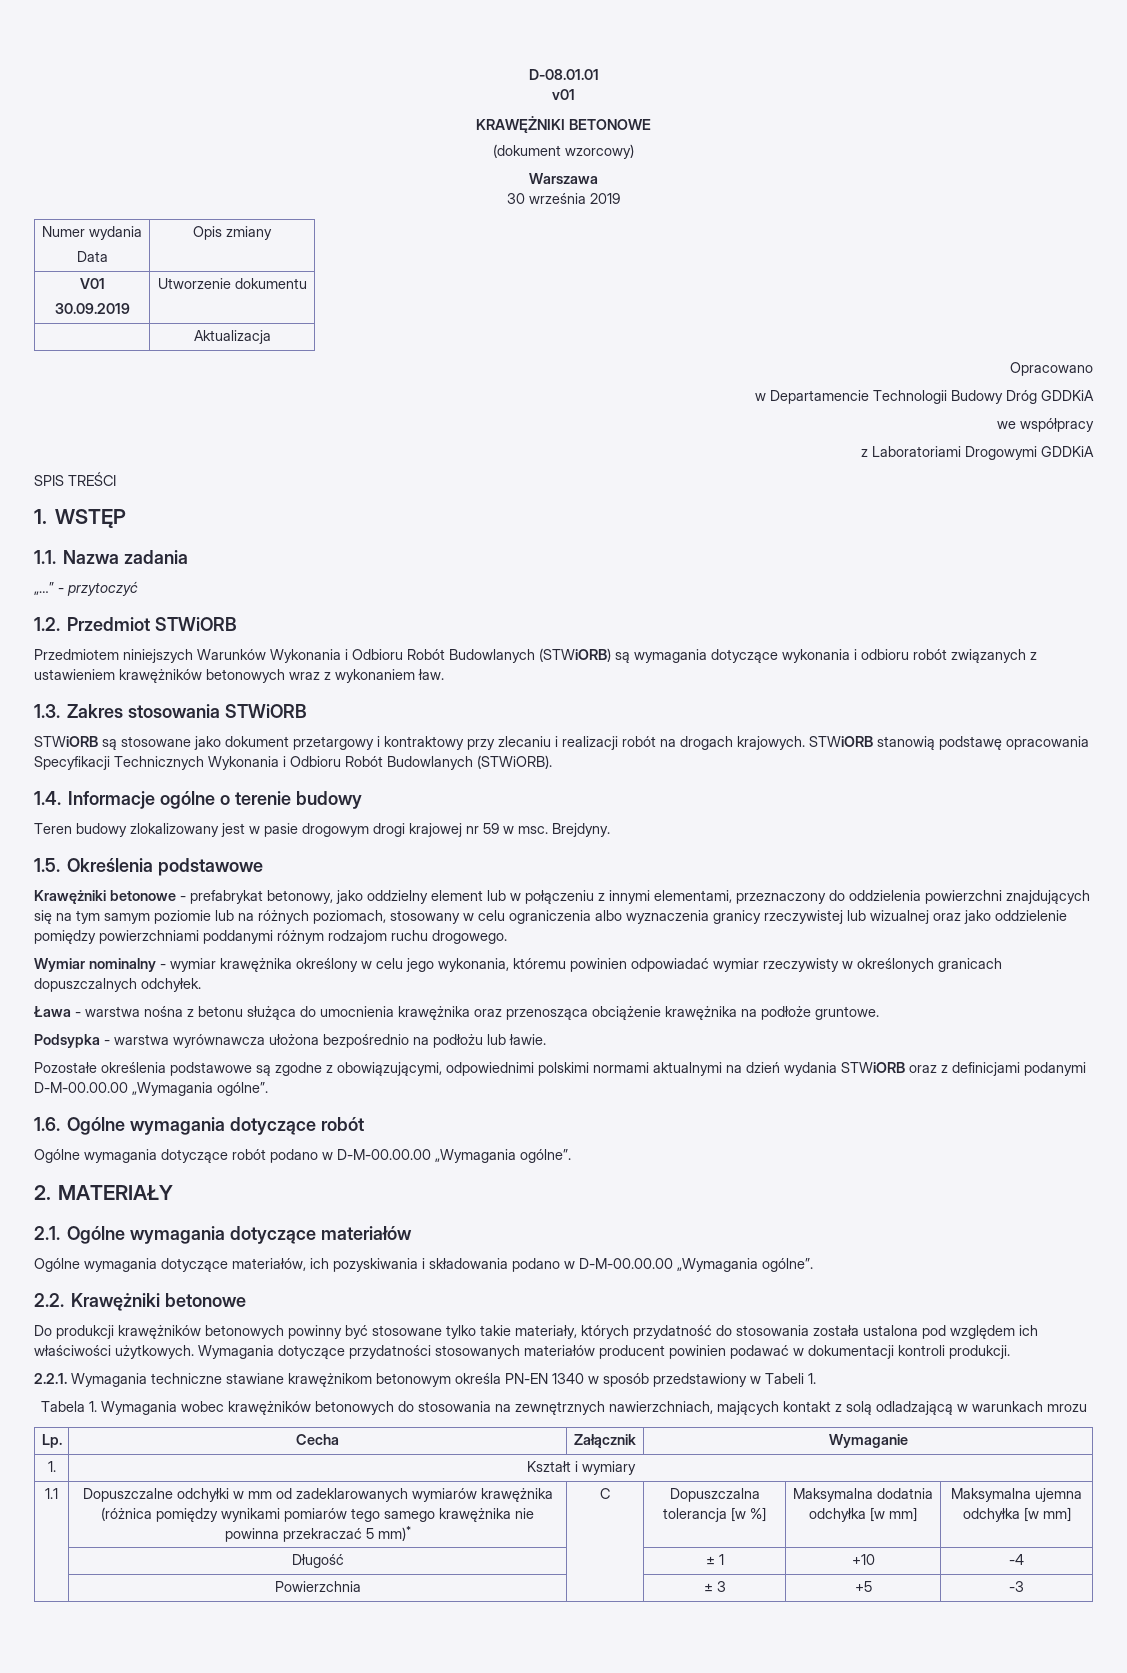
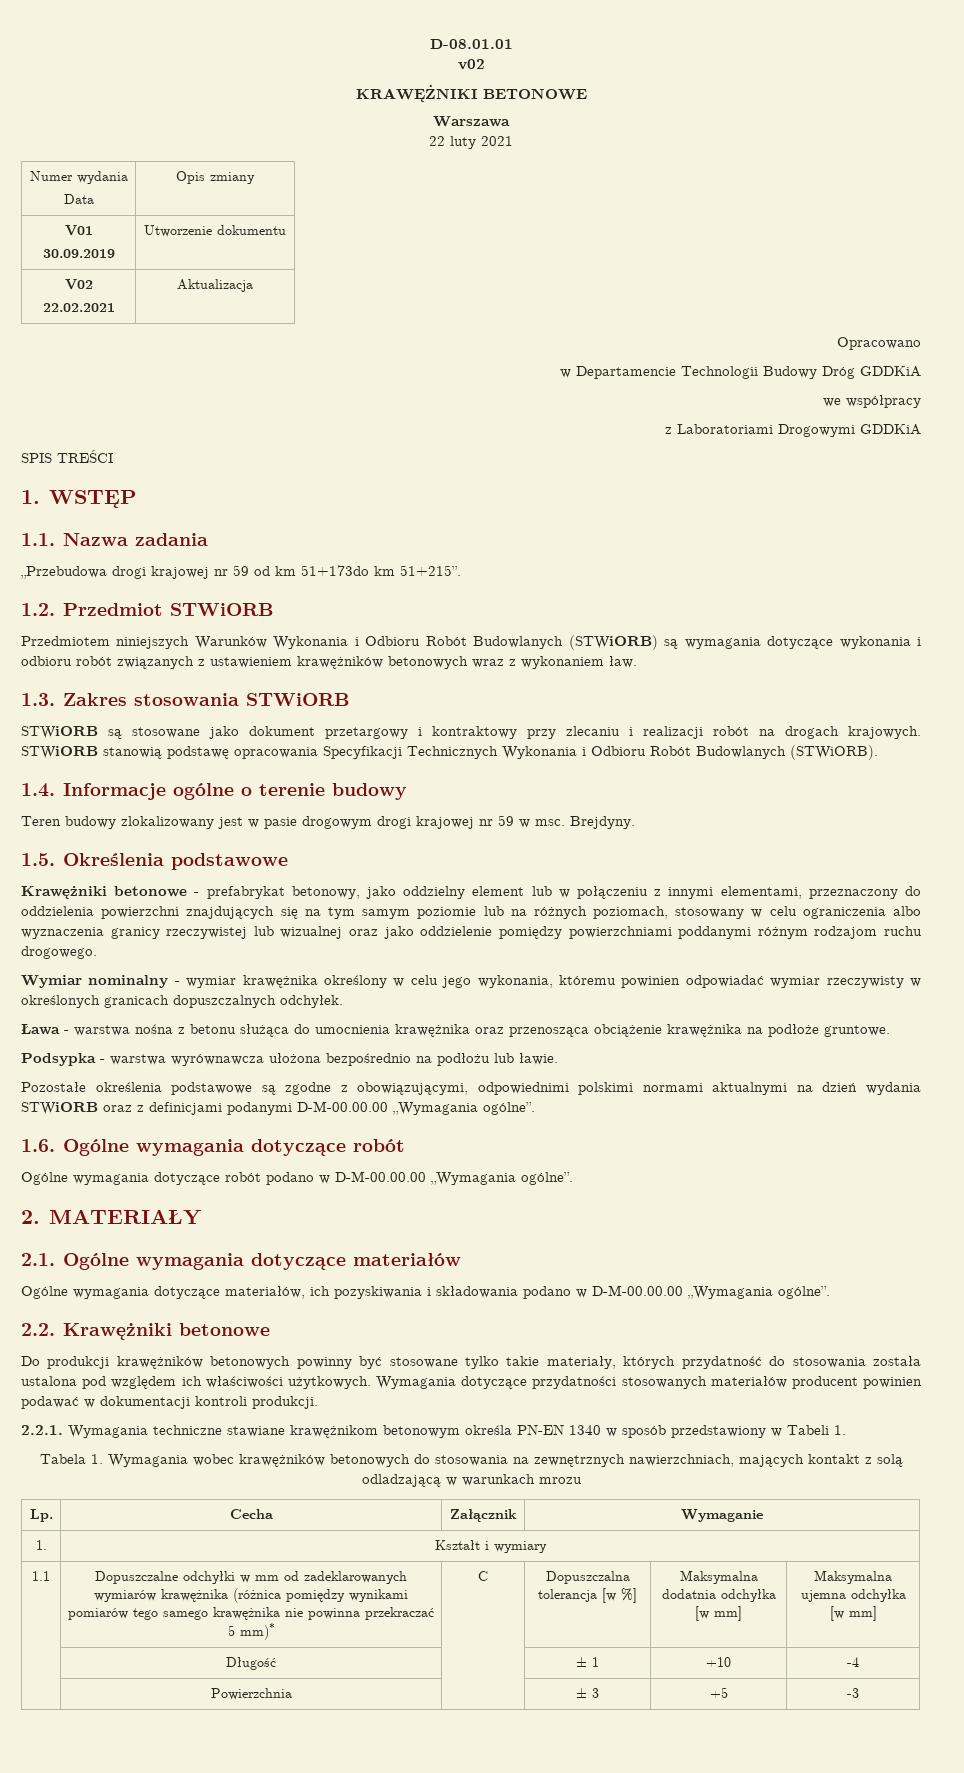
[552,89,575,100] v01 -> [457,59,485,70] v02
[493,144,634,159] // (dokument wzorcowy) -> (587, 94) none
[507,193,620,204] 30 września 2019 -> [429,136,513,149] 22 luty 2021
(307, 283) none -> [64,279,93,290] [42,303,115,312] V02 // 22.02.2021
[34,581,138,596] „…” - przytoczyć -> [21,565,461,579] „Przebudowa drogi krajowej nr 59 od km 51+173do km 51+215”.

